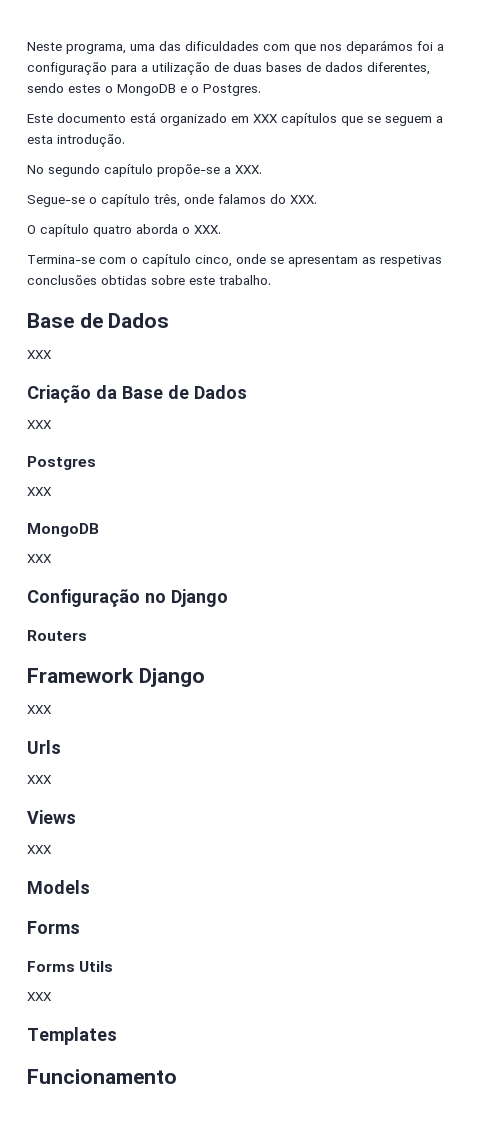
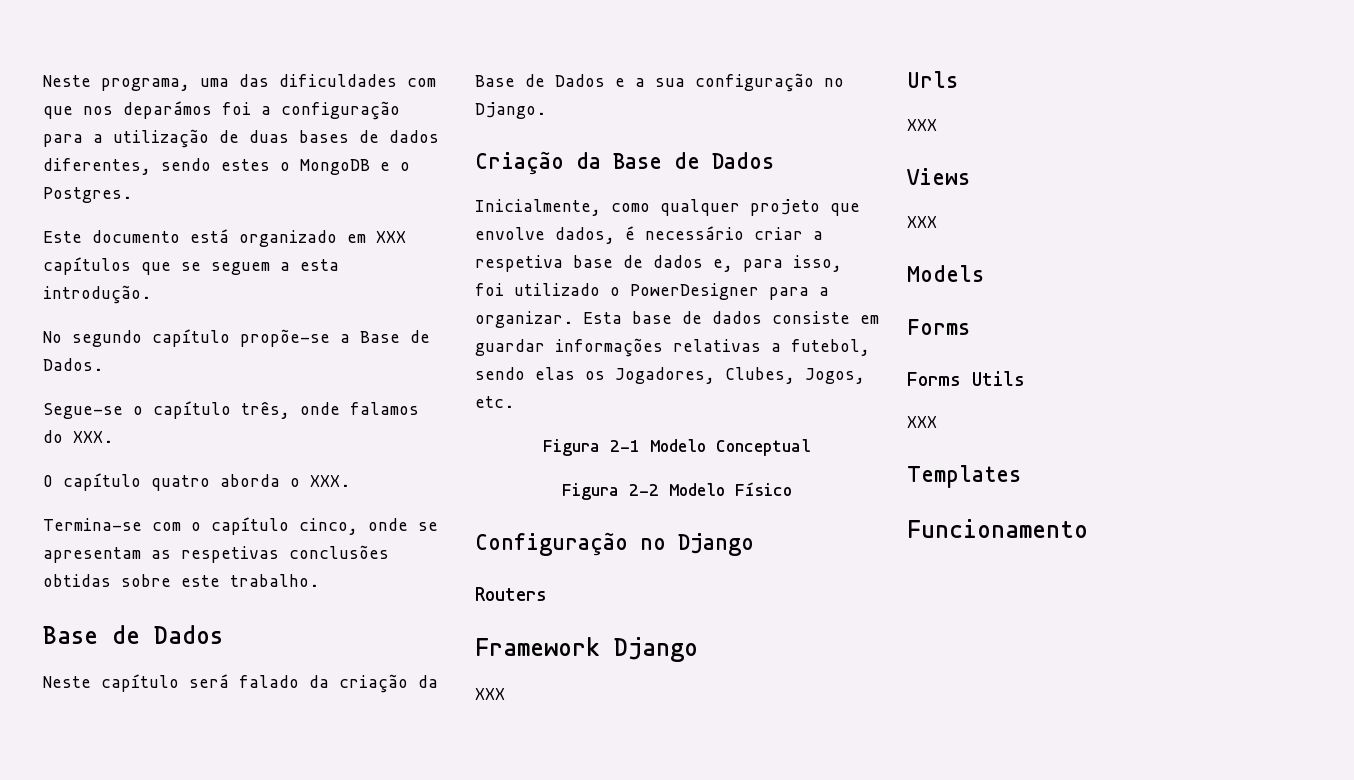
[235,165,262,174] XXX. -> [360,330,430,343] [43,358,103,371] Base de Dados.
[27,350,52,359] XXX -> [43,674,438,693] [475,73,844,92] [475,102,546,119] Neste capítulo será falado da criação da Base de Dados e a sua configuração no Django.
[27,420,52,429] [27,456,96,470] [27,487,52,496] [27,523,99,537] [27,554,52,563] XXX // Postgres // XXX // MongoDB // XXX -> [475,199,860,216] [475,226,823,244] [475,255,842,272] [475,283,829,300] [475,311,879,328] [475,338,870,357] [475,367,865,384] [475,396,514,408] [543,439,811,456] [562,482,792,500] Inicialmente, como qualquer projeto que envolve dados, é necessário criar a respetiva base de dados e, para isso, foi utilizado o PowerDesigner para a organizar. Esta base de dados consiste em guardar informações relativas a futebol, sendo elas os Jogadores, Clubes, Jogos, etc. // Figura 2-1 Modelo Conceptual // Figura 2-2 Modelo Físico

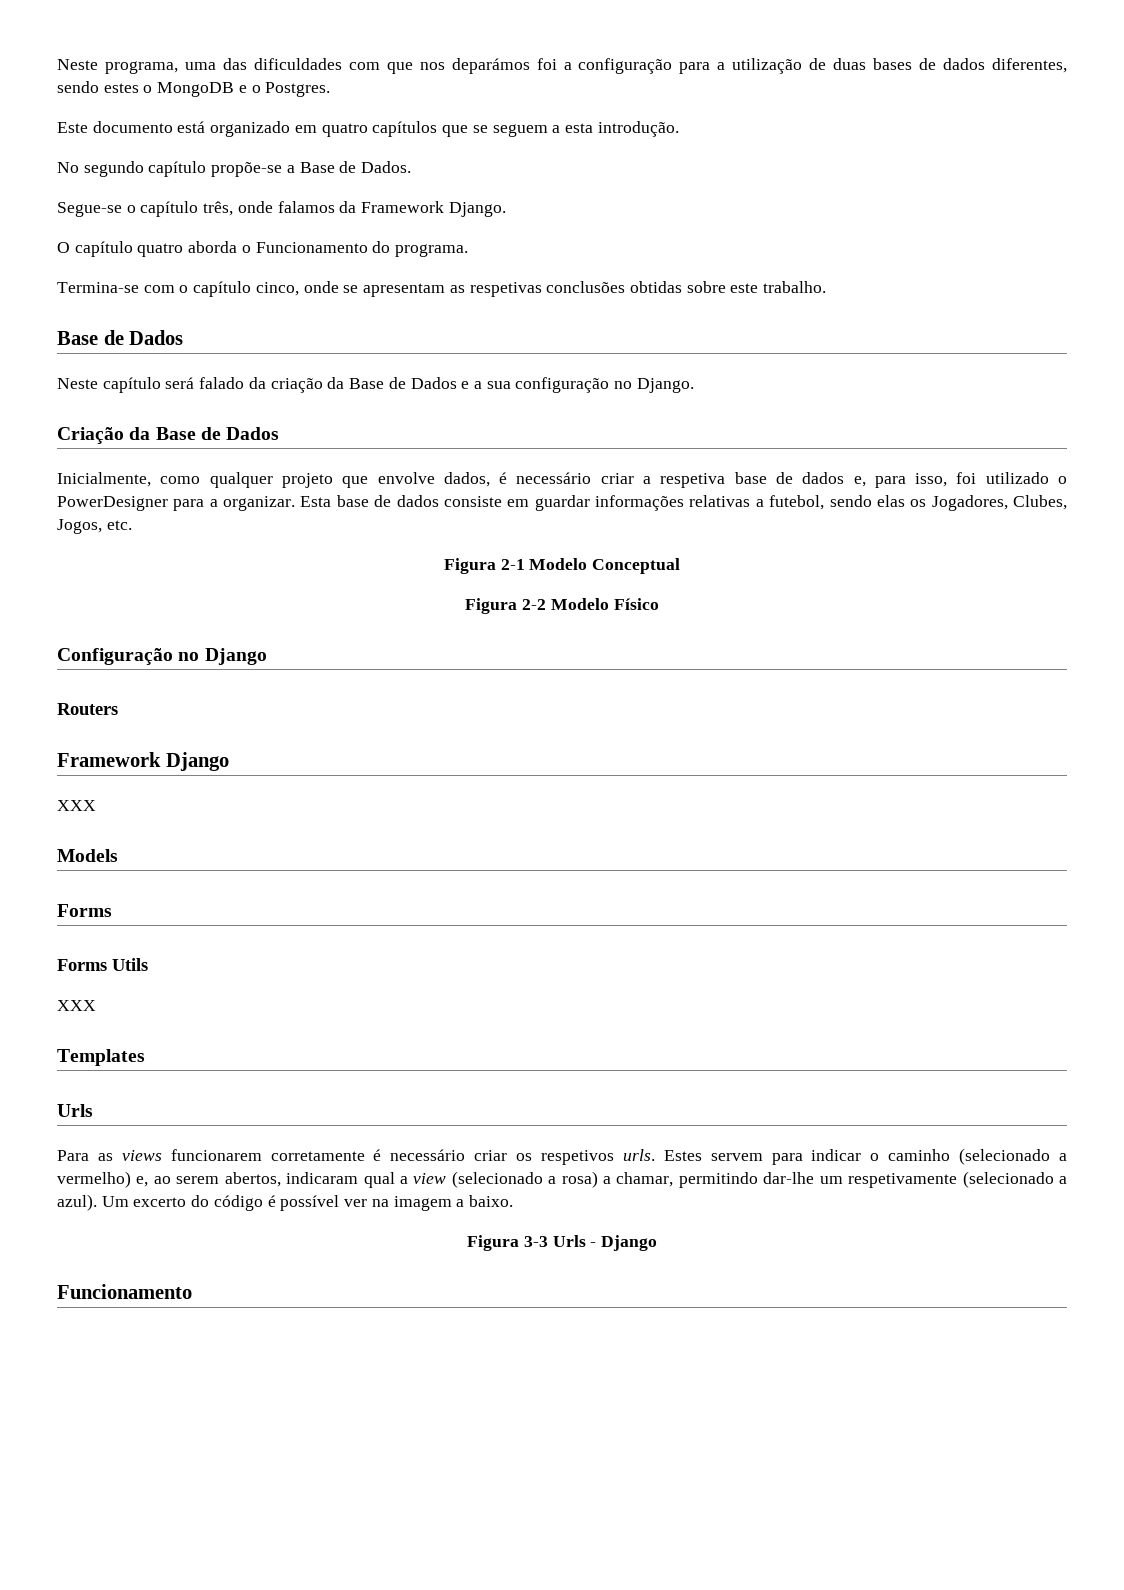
[376,231,406,243] XXX -> [321,123,368,137] quatro
[43,430,113,443] do XXX. -> [339,201,506,217] da Framework Django.
[310,475,350,487] XXX. -> [255,241,469,257] Funcionamento do programa.
[907,71,958,88] [907,119,937,131] [907,168,970,185] [907,216,937,228] // Urls // XXX // Views // XXX -> (96, 805) none
(1021, 476) none -> [57,1104,93,1117] [57,1148,1068,1165] [57,1171,1068,1188] [57,1194,513,1211] [467,1235,657,1251] // Urls // Para as views funcionarem corretamente é necessário criar os respetivos urls. Estes servem para indicar o caminho (selecionado a vermelho) e, ao serem abertos, indicaram qual a view (selecionado a rosa) a chamar, permitindo dar-lhe um respetivamente (selecionado a azul). Um excerto do código é possível ver na imagem a baixo. // Figura 3-3 Urls - Django

